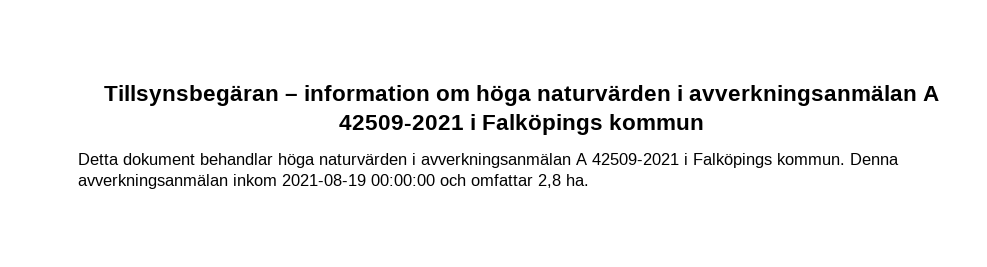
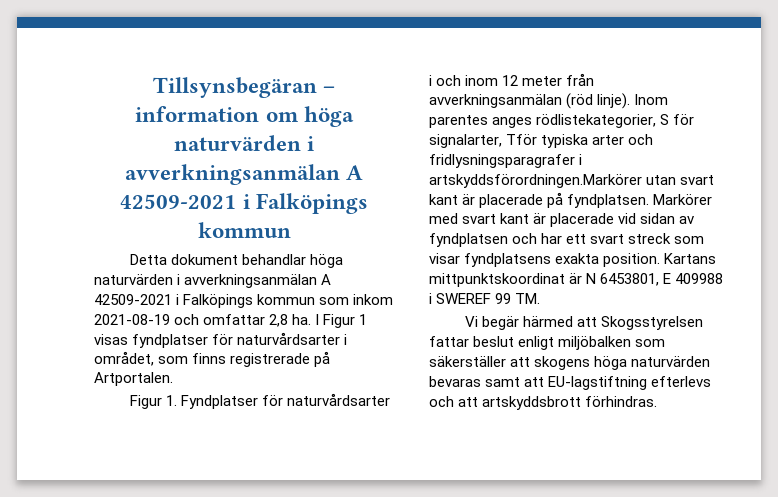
[777,153,899,165] [78,174,228,189] kommun. Denna avverkningsanmälan -> [257,294,350,305] kommun som
[371,174,435,186] 00:00:00 -> (170, 319) none
(589, 180) none -> [315,314,368,328] [94,332,348,348] [94,351,331,367] [94,372,173,386] [130,393,391,409] [429,73,595,86] [429,93,669,109] [429,114,695,128] [429,134,654,148] [429,154,583,168] [429,174,715,188] [429,192,713,208] [429,213,695,227] [429,233,705,247] [429,253,717,267] [429,273,724,287] [429,293,541,304] [465,316,704,330] [429,336,666,350] [429,356,711,370] [429,376,712,390] [429,396,658,410] I Figur 1 visas fyndplatser för naturvårdsarter i området, som finns registrerade på Artportalen. // Figur 1. Fyndplatser för naturvårdsarter i och inom 12 meter från avverkningsanmälan (röd linje). Inom parentes anges rödlistekategorier, S för signalarter, Tför typiska arter och fridlysningsparagrafer i artskyddsförordningen.Markörer utan svart kant är placerade på fyndplatsen. Markörer med svart kant är placerade vid sidan av fyndplatsen och har ett svart streck som visar fyndplatsens exakta position. Kartans mittpunktskoordinat är N 6453801, E 409988 i SWEREF 99 TM. // Vi begär härmed att Skogsstyrelsen fattar beslut enligt miljöbalken som säkerställer att skogens höga naturvärden bevaras samt att EU-lagstiftning efterlevs och att artskyddsbrott förhindras.

